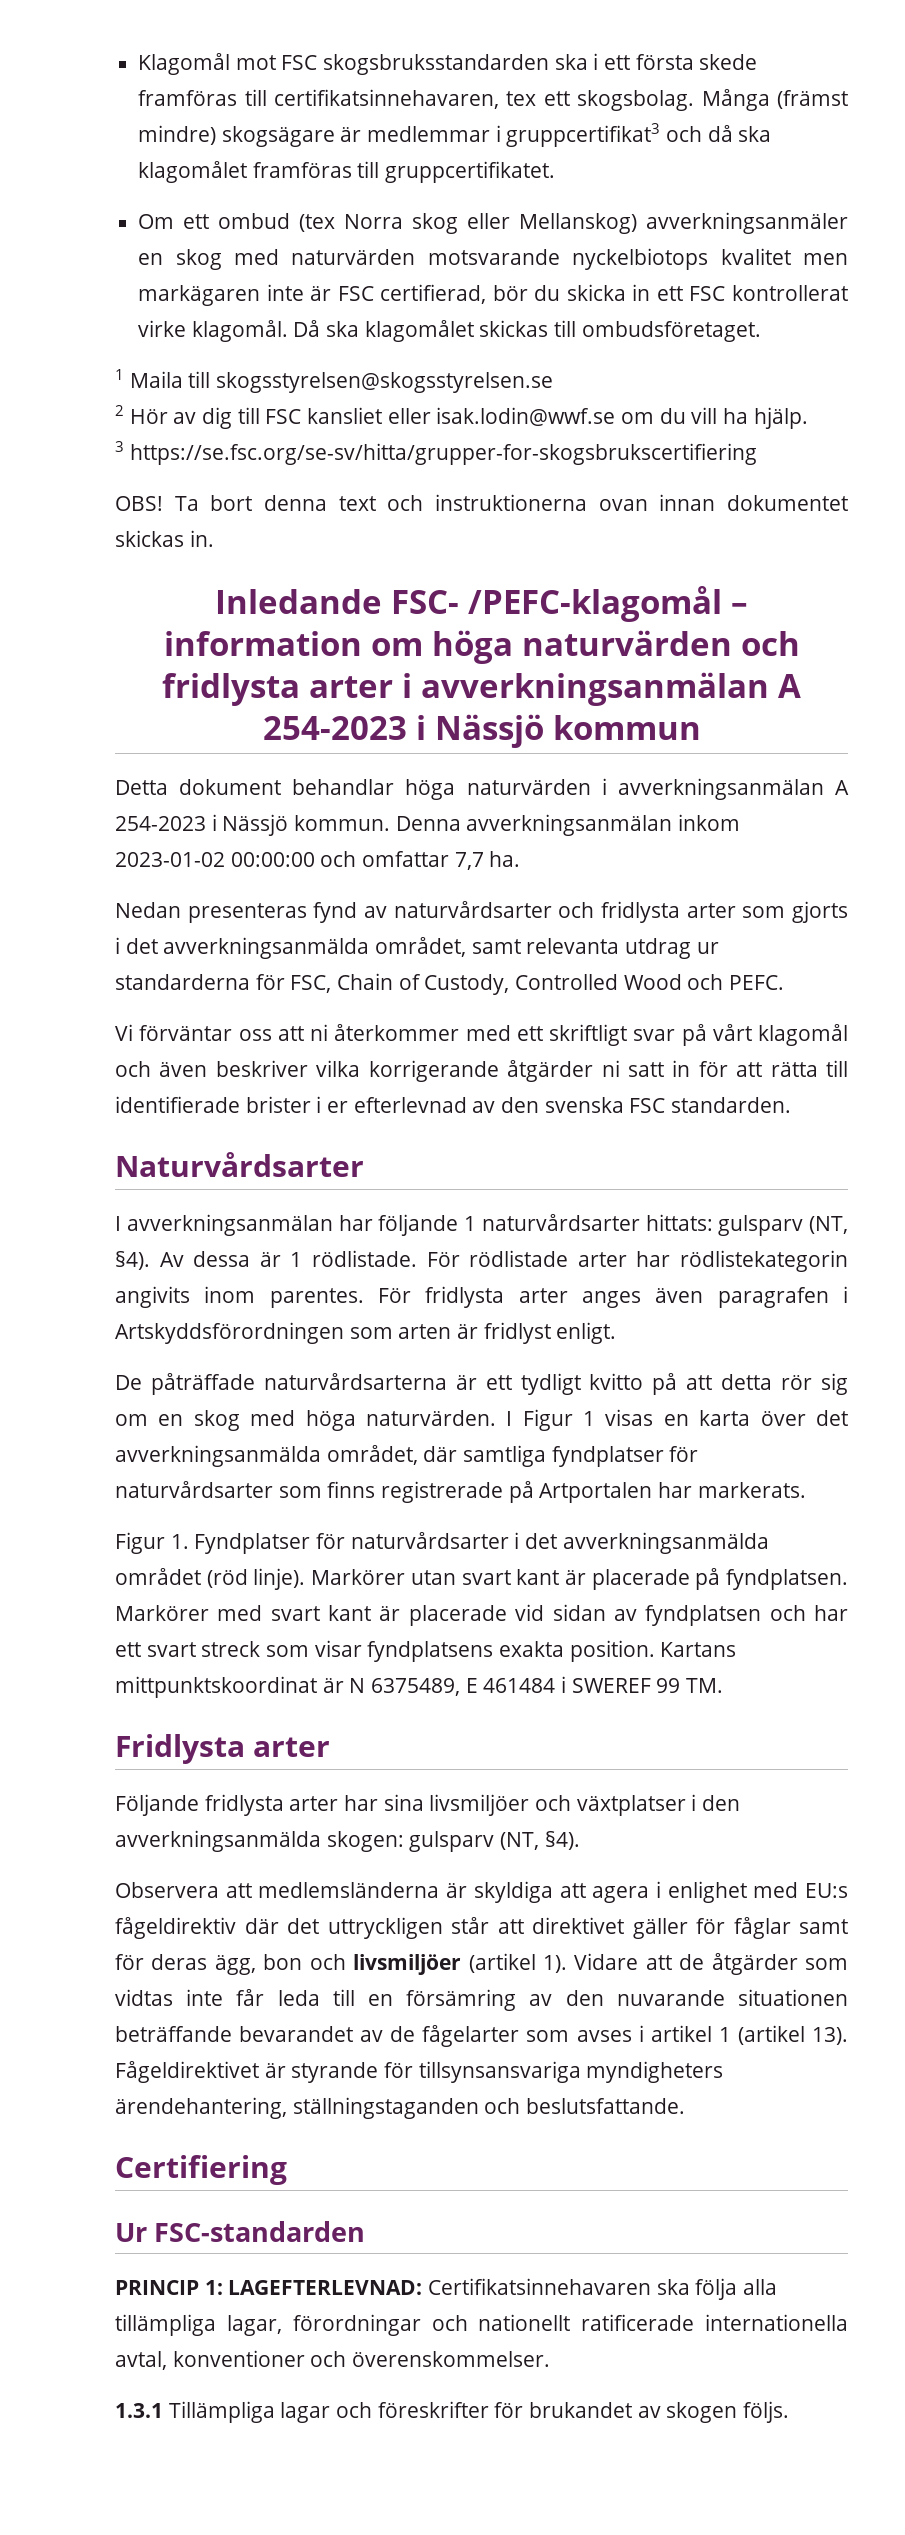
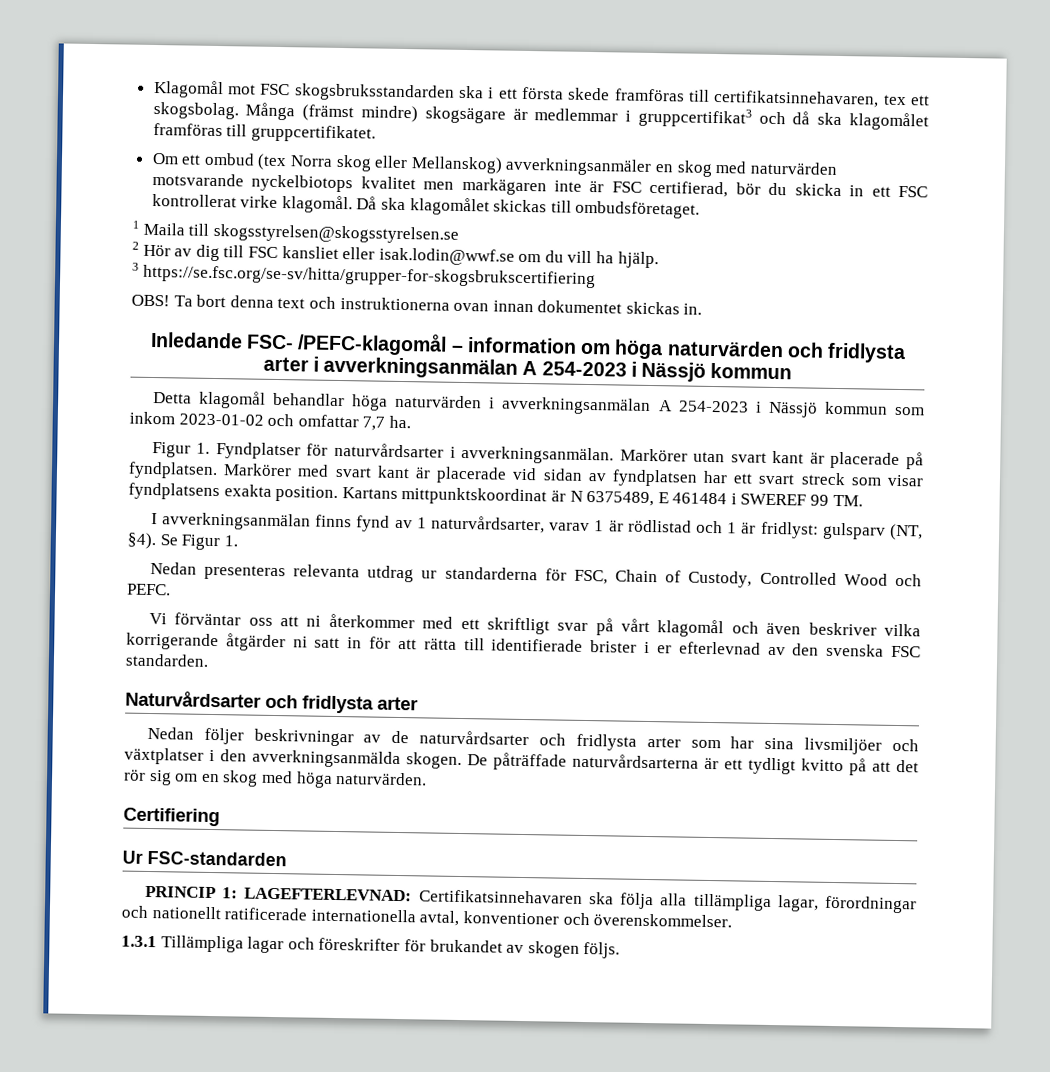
[179,779,282,795] dokument -> [198,390,266,409] klagomål
[294,814,673,836] kommun. Denna avverkningsanmälan -> [824,401,925,416] kommun som
[230,852,315,867] 00:00:00 -> (264, 419) none
[115,901,848,923] [115,937,521,959] Nedan presenteras fynd av naturvårdsarter och fridlysta arter som gjorts i det avverkningsanmälda området, samt -> [151,441,924,470] [128,461,924,487] [128,482,863,507] [150,512,924,541] [127,532,238,551] [149,561,286,581] Figur 1. Fyndplatser för naturvårdsarter i avverkningsanmälan. Markörer utan svart kant är placerade på fyndplatsen. Markörer med svart kant är placerade vid sidan av fyndplatsen har ett svart streck som visar fyndplatsens exakta position. Kartans mittpunktskoordinat är N 6375489, E 461484 i SWEREF 99 TM. // I avverkningsanmälan finns fynd av 1 naturvårdsarter, varav 1 är rödlistad och 1 är fridlyst: gulsparv (NT, §4). Se Figur 1. // Nedan presenteras
[115,1214,849,1236] [115,1250,849,1272] [115,1286,849,1308] [115,1322,617,1344] // I avverkningsanmälan har följande 1 naturvårdsarter hittats: gulsparv (NT, §4). Av dessa är 1 rödlistade. För rödlistade arter har rödlistekategorin angivits inom parentes. För fridlysta arter anges även paragrafen i Artskyddsförordningen som arten är fridlyst enligt. // -> [265,694,418,714] [146,726,919,755] [124,747,462,770] och fridlysta arter // Nedan följer beskrivningar av de naturvårdsarter och fridlysta arter som har sina livsmiljöer och växtplatser i den avverkningsanmälda skogen.
[721,1374,773,1390] detta -> [896,759,919,773] det
[506,1409,848,1431] [115,1445,699,1467] [115,1481,806,1503] [115,1532,769,1554] [115,1568,848,1590] [115,1604,849,1626] [115,1640,737,1662] [115,1676,724,1698] [115,1734,330,1764] [115,1794,741,1816] [115,1830,580,1852] [115,1881,849,1903] [115,1917,848,1939] [115,1953,848,1975] [115,1989,848,2011] [115,2025,849,2047] [115,2061,724,2083] [115,2097,686,2119] I Figur 1 visas en karta över det avverkningsanmälda området, där samtliga fyndplatser för naturvårdsarter som finns registrerade på Artportalen har markerats. // Figur 1. Fyndplatser för naturvårdsarter i det avverkningsanmälda området (röd linje). Markörer utan svart kant är placerade på fyndplatsen. Markörer med svart kant är placerade vid sidan av fyndplatsen och har ett svart streck som visar fyndplatsens exakta position. Kartans mittpunktskoordinat är N 6375489, E 461484 i SWEREF 99 TM. // Fridlysta arter // Följande fridlysta arter har sina livsmiljöer och växtplatser i den avverkningsanmälda skogen: gulsparv (NT, §4). // Observera att medlemsländerna är skyldiga att agera i enlighet med EU:s fågeldirektiv där det uttryckligen står att direktivet gäller för fåglar samt för deras ägg, bon och livsmiljöer (artikel 1). Vidare att de åtgärder som vidtas inte får leda till en försämring av den nuvarande situationen beträffande bevarandet av de fågelarter som avses i artikel 1 (artikel 13). Fågeldirektivet är styrande för tillsynsansvariga myndigheters ärendehantering, ställningstaganden och beslutsfattande. -> (428, 778) none

